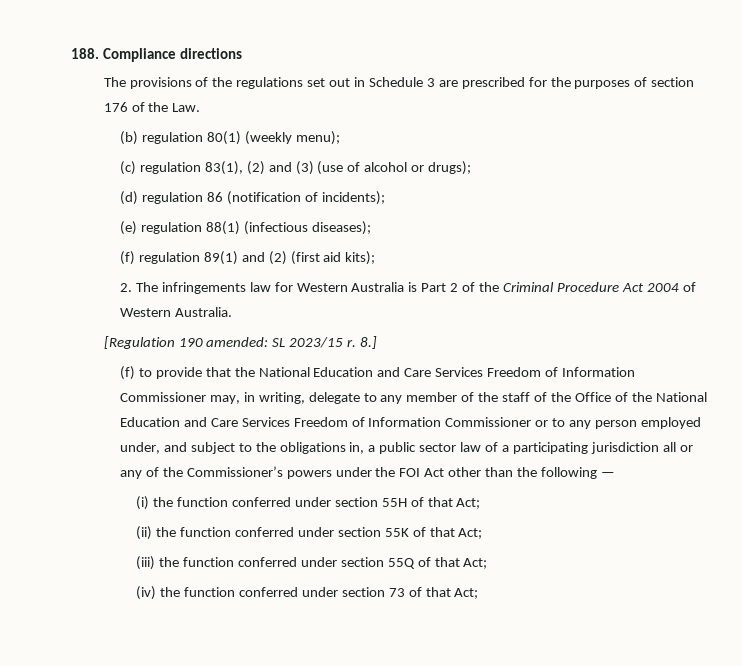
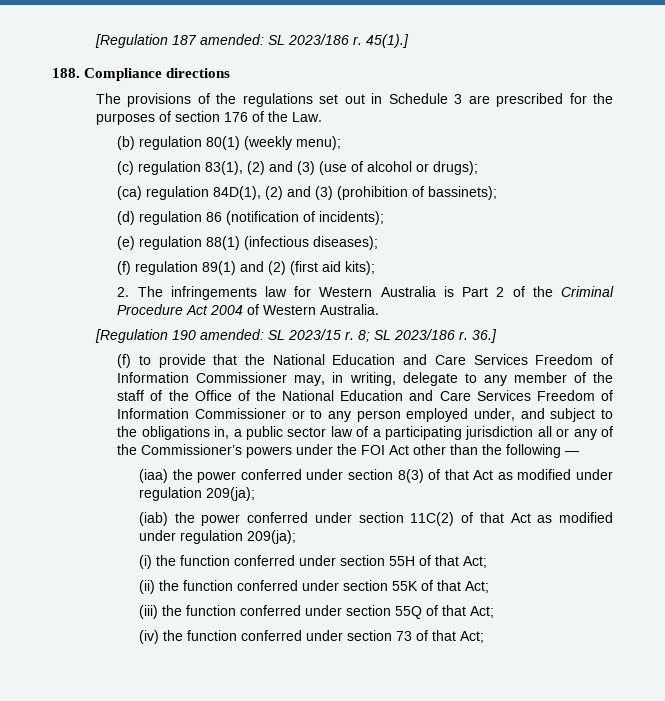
(71, 53) none -> [94,34,409,48] [Regulation 187 amended: SL 2023/186 r. 45(1).] //
(472, 168) none -> [117,186,498,200] // (ca) regulation 84D(1), (2) and (3) (prohibition of bassinets);
[360,336,378,349] 8.] -> [357,329,497,343] 8; SL 2023/186 r. 36.]
(615, 474) none -> [139,469,613,483] [139,487,256,501] [139,512,613,526] [139,530,297,544] // (iaa) the power conferred under section 8(3) of that Act as modified under regulation 209(ja); // (iab) the power conferred under section 11C(2) of that Act as modified under regulation 209(ja);

